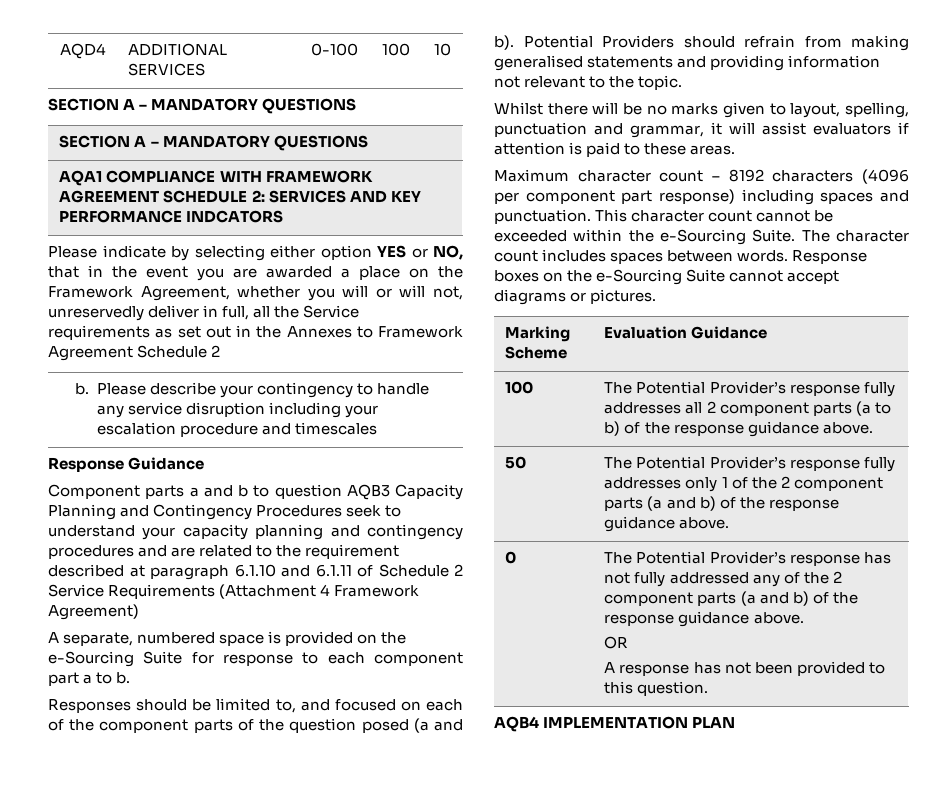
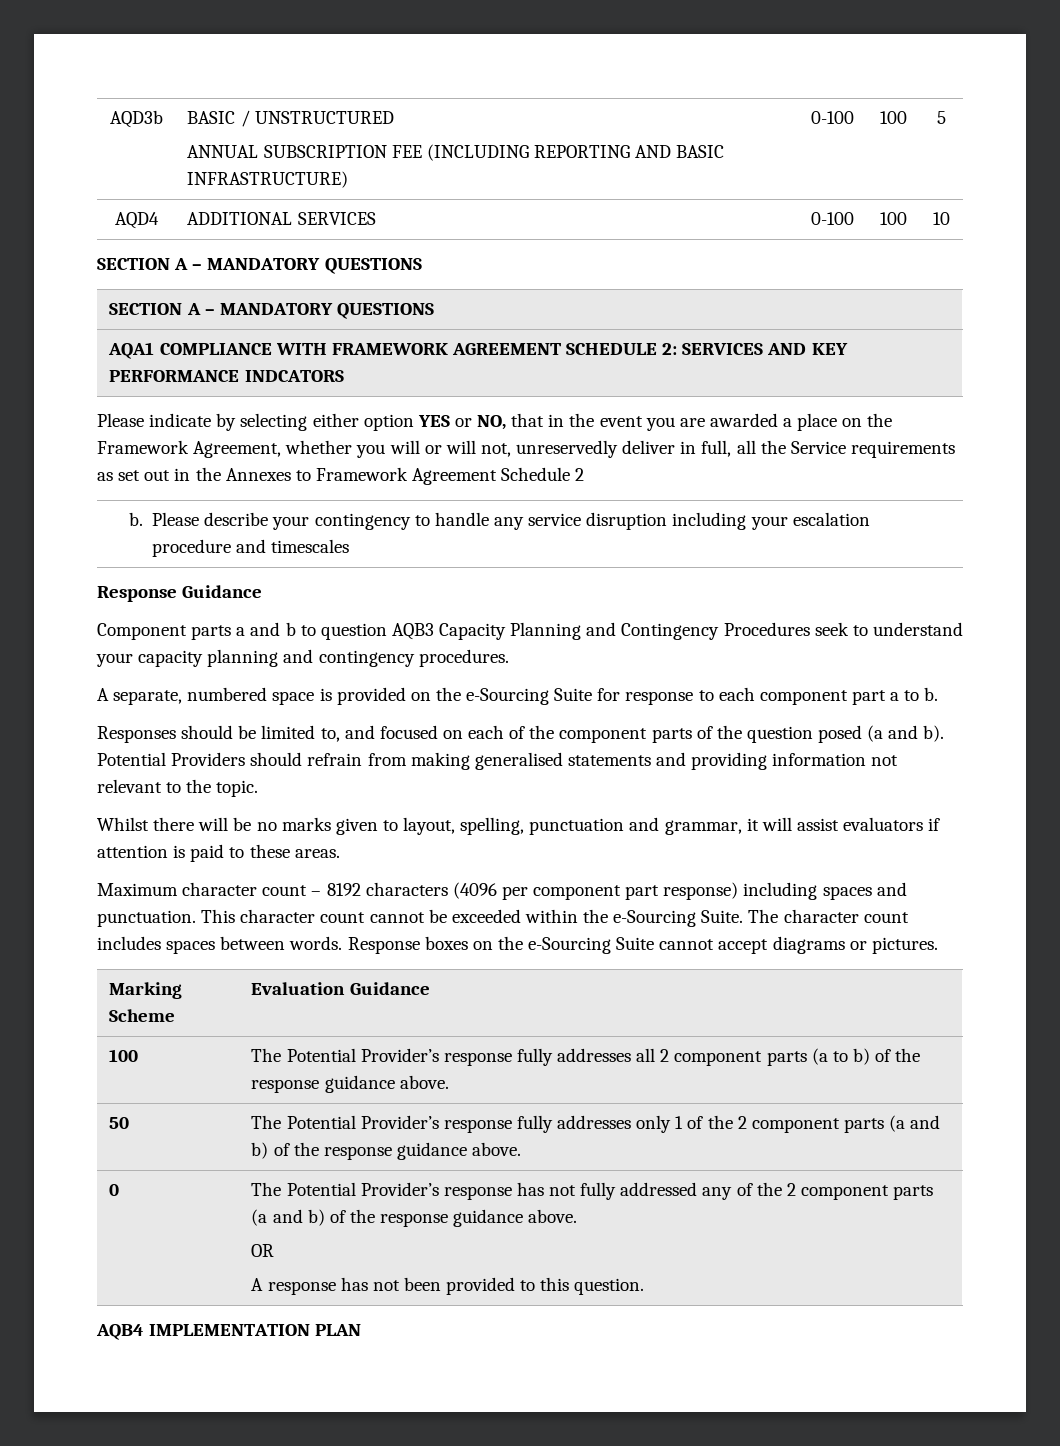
(60, 51) none -> [110,110,163,128] [187,110,394,127] [187,144,725,161] [187,171,349,188] [810,111,854,124] [879,111,907,124] [936,111,946,124] AQD3b | BASIC / UNSTRUCTURED // ANNUAL SUBSCRIPTION FEE (INCLUDING REPORTING AND BASIC INFRASTRUCTURE) | 0-100 | 100 | 5 //
[48,544,400,559] [48,564,463,580] [48,584,420,599] [48,604,139,620] procedures and are related to the requirement described at paragraph 6.1.10 and 6.1.11 of Schedule 2 Service Requirements (Attachment 4 Framework Agreement) -> [418,649,509,667] procedures.

